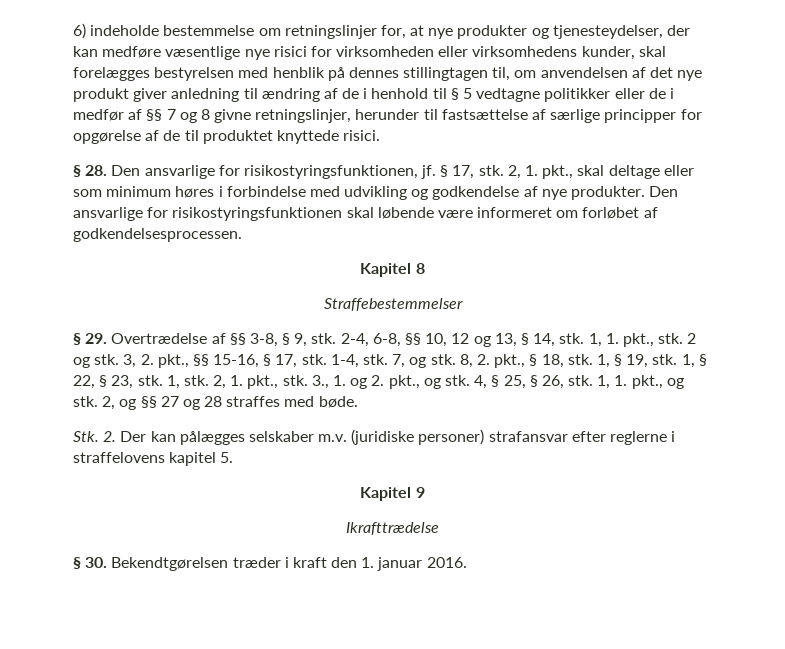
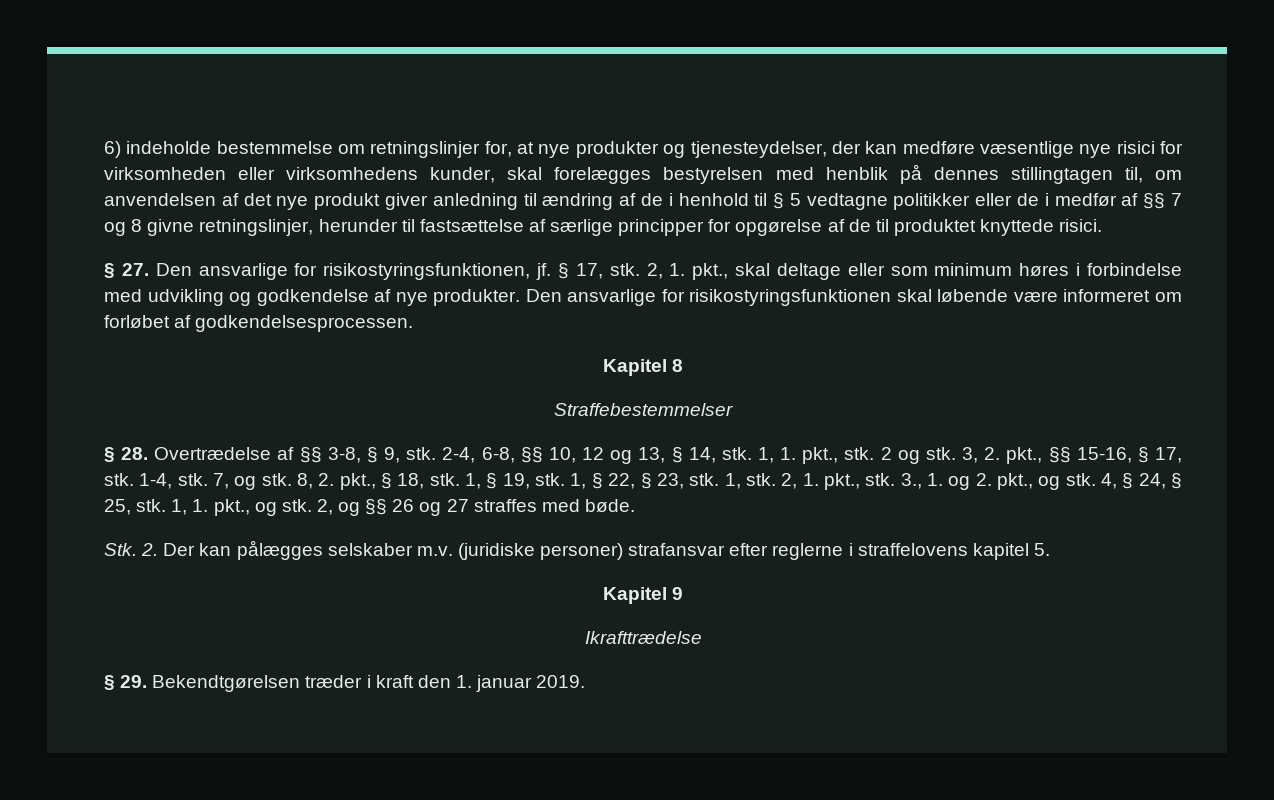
[85,165,108,176] 28. -> [121,263,149,276] 27.
[85,333,108,344] 29. -> [121,447,149,460] 28.
[503,375,564,389] 25, § 26, -> [1138,473,1183,489] [104,499,131,515] 24, § 25,
[160,396,223,410] 27 og 28 -> [392,499,469,516] 26 og 27
[85,557,108,568] 30. -> [120,675,148,688] 29.
[426,557,467,568] 2016. -> [536,675,586,688] 2019.

